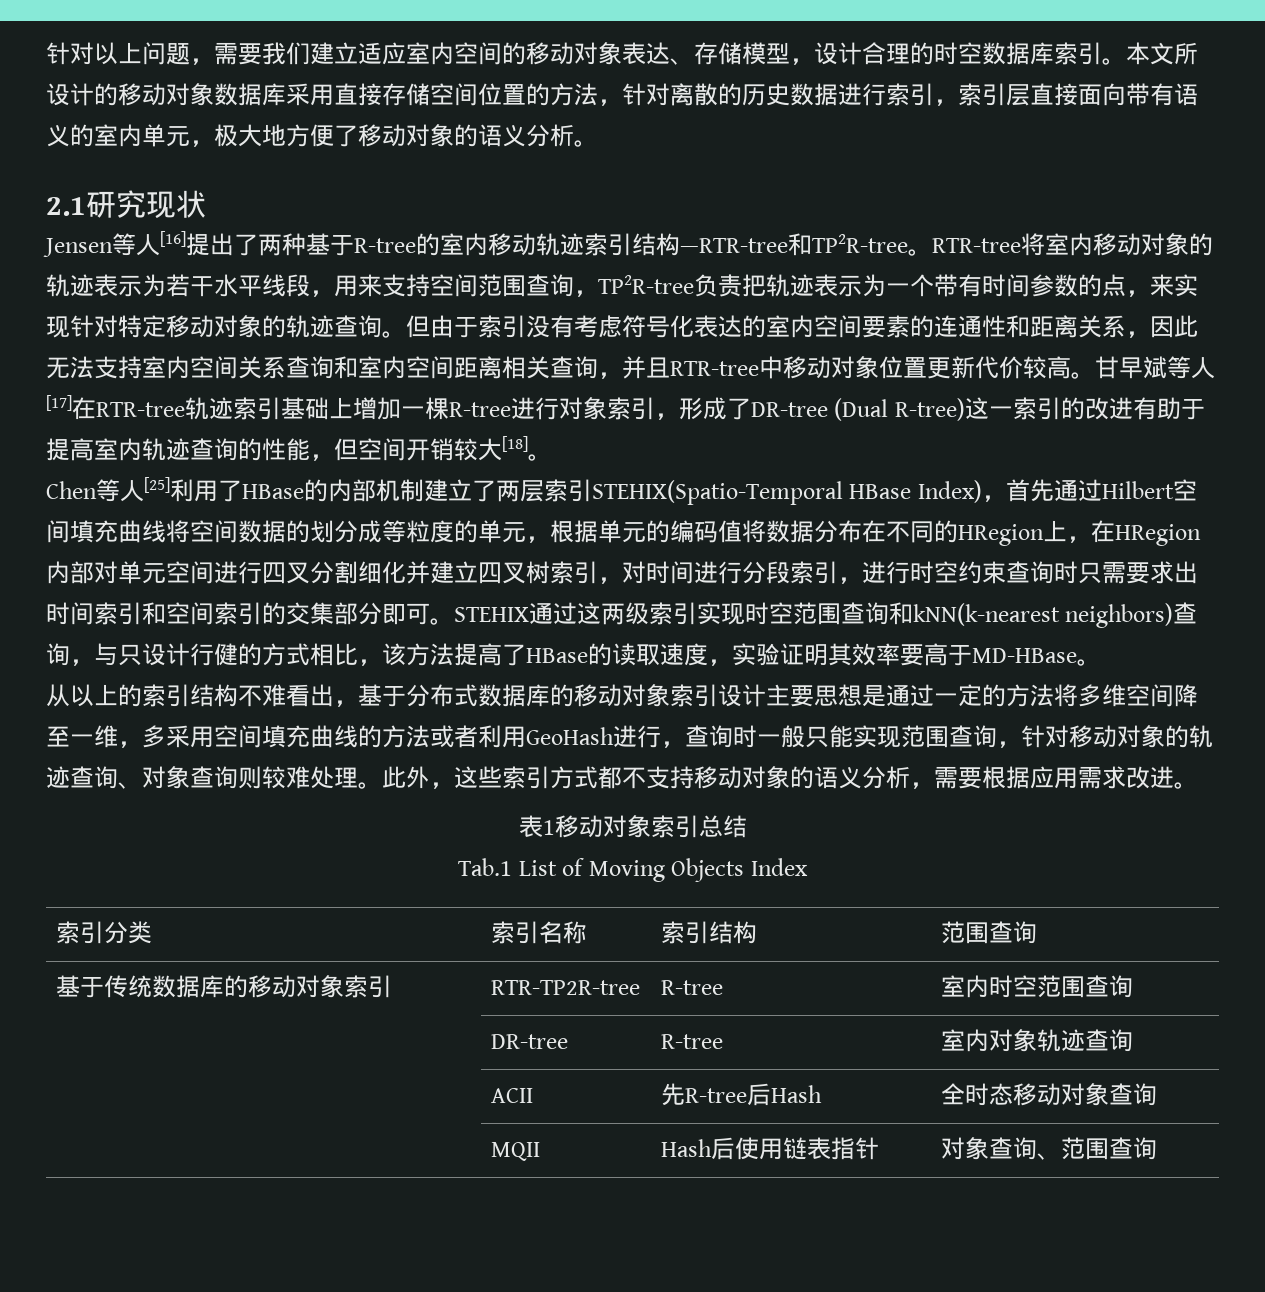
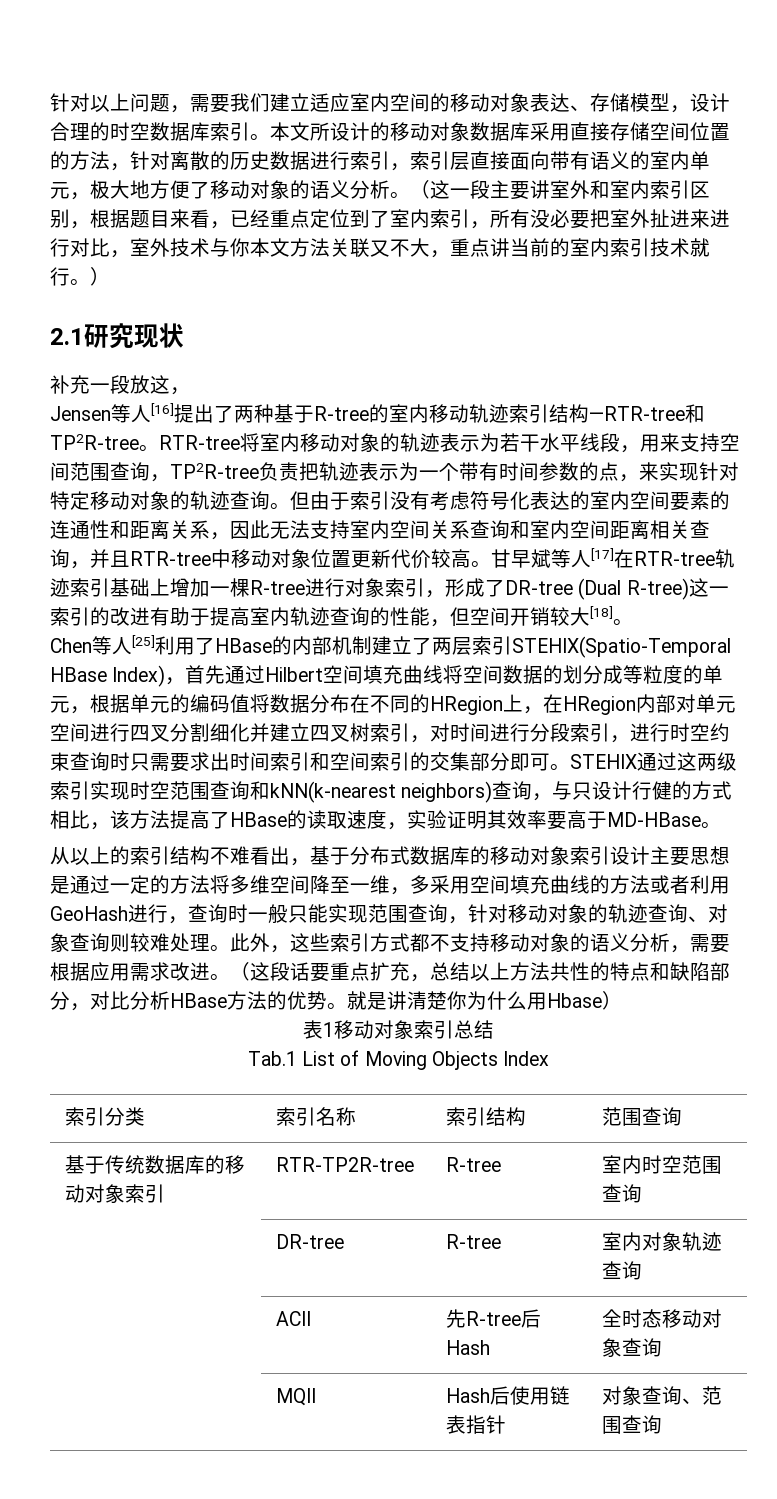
(598, 143) none -> [410,180,710,200] [50,209,730,229] [50,238,710,258] [50,267,110,286] （这一段主要讲室外和室内索引区别，根据题目来看，已经重点定位到了室内索引，所有没必要把室外扯进来进行对比，室外技术与你本文方法关联又不大，重点讲当前的室内索引技术就行。）
(206, 204) none -> [50,375,190,395] // 补充一段放这，
(1198, 785) none -> [230,962,730,982] [50,991,622,1011] （这段话要重点扩充，总结以上方法共性的特点和缺陷部分，对比分析HBase方法的优势。就是讲清楚你为什么用Hbase）

